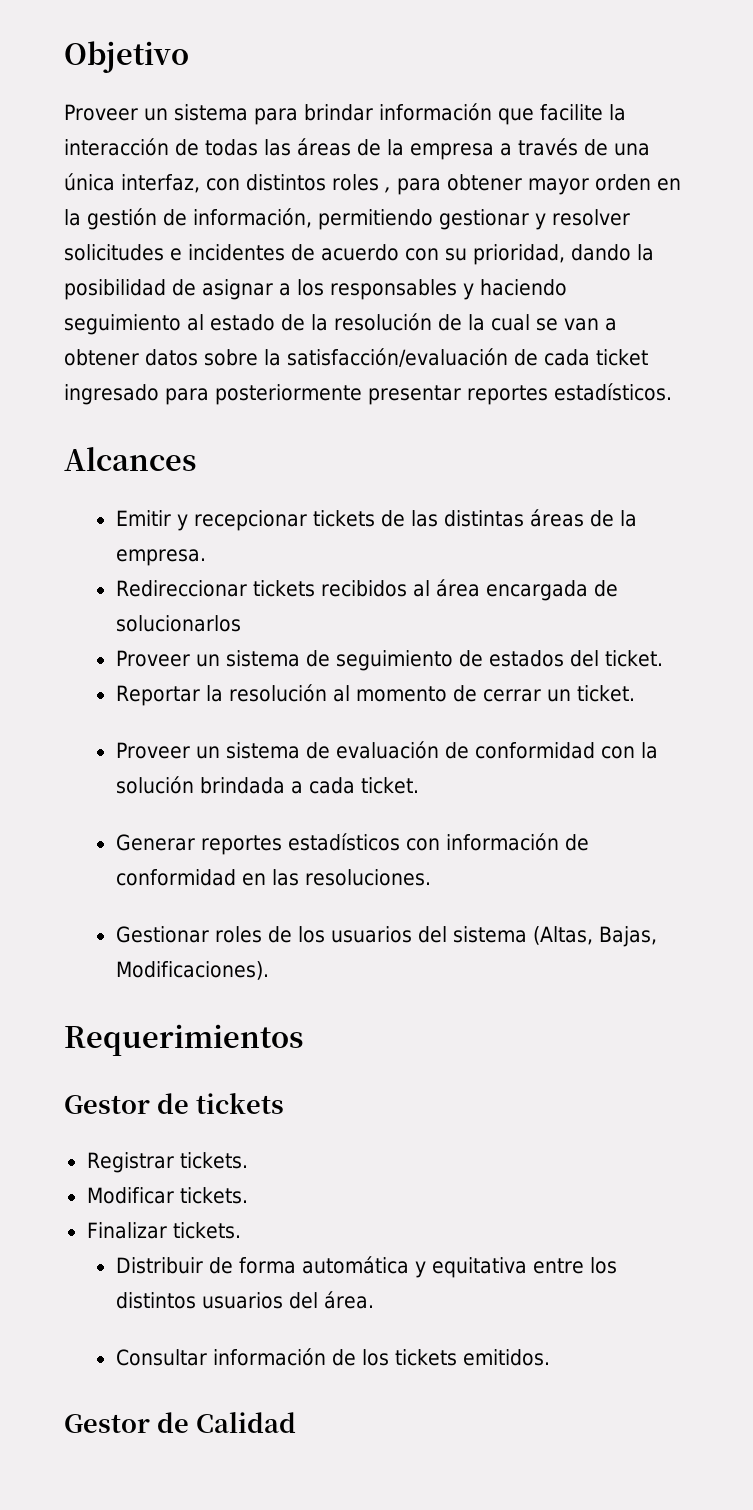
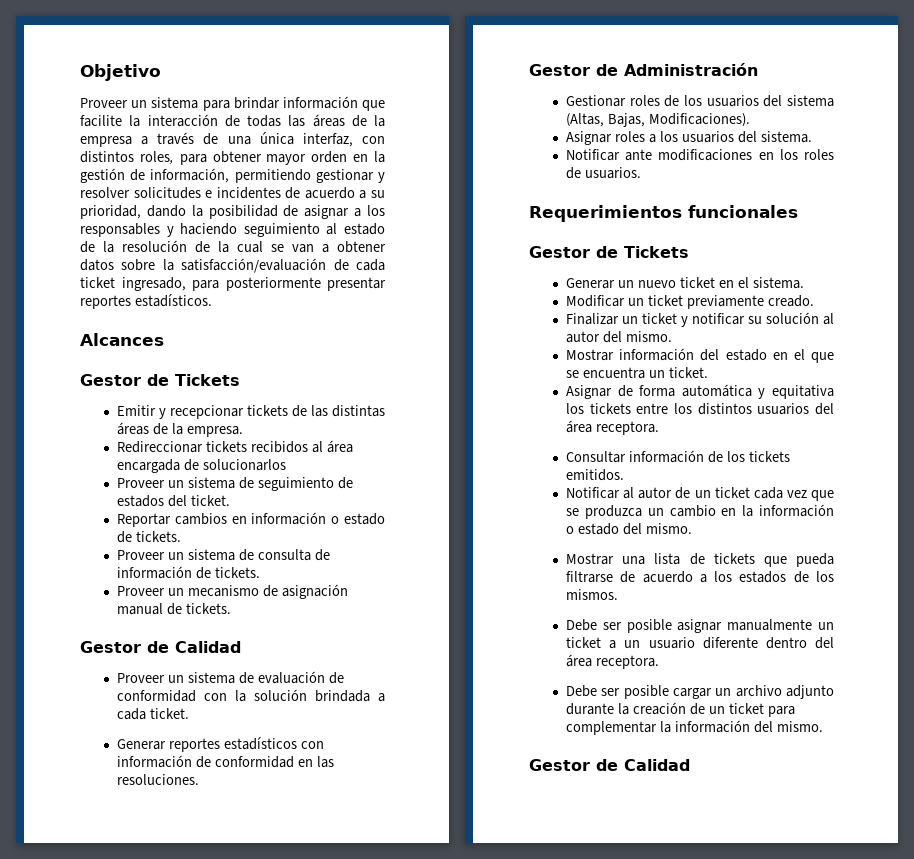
[332,174,391,193] roles , -> [139,151,174,164] roles,
[405,248,439,261] con -> [359,190,367,199] a
[64,384,159,405] ingresado -> [121,277,186,291] ingresado,
(196, 459) none -> [80,374,240,386] // Gestor de Tickets
[205,684,635,702] la resolución al momento de cerrar un ticket. -> [174,512,385,525] [117,531,181,543] [117,549,330,561] [117,566,260,579] [117,584,348,599] [117,603,231,615] [80,641,241,653] cambios en información o estado de tickets. // Proveer un sistema de consulta de información de tickets. // Proveer un mecanismo de asignación manual de tickets. // Gestor de Calidad
(431, 877) none -> [529,63,758,76] // Gestor de Administración
(269, 970) none -> [566,131,812,145] [566,149,834,161] [566,167,641,179] // Asignar roles a los usuarios del sistema. // Notificar ante modificaciones en los roles de usuarios.
[64,1093,284,1114] [86,1152,248,1173] [86,1187,248,1204] [86,1222,241,1239] [115,1257,203,1274] // Gestor de tickets // Registrar tickets. // Modificar tickets. // Finalizar tickets. // Distribuir -> [688,205,798,218] [529,246,689,258] [566,277,804,289] [566,295,814,309] [566,312,834,327] [566,331,672,343] [566,348,834,363] [566,367,708,379] [566,385,613,399] funcionales // Gestor de Tickets // Generar un nuevo ticket en el sistema. // Modificar un ticket previamente creado. // Finalizar un ticket y notificar su solución al autor del mismo. // Mostrar información del estado en el que se encuentra un ticket. // Asignar
(527, 1267) none -> [566,403,631,414] los tickets
[323,1291,374,1309] área. -> [566,420,659,435] área receptora.
(550, 1357) none -> [566,487,834,501] [566,504,834,519] [566,523,692,535] [566,553,834,567] [566,571,834,583] [566,589,619,600] [566,619,834,633] [566,637,834,649] [566,654,659,669] [566,685,834,699] [566,702,795,717] [566,720,823,735] // Notificar al autor de un ticket cada vez que se produzca un cambio en la información o estado del mismo. // Mostrar una lista de tickets que pueda filtrarse de acuerdo a los estados de los mismos. // Debe ser posible asignar manualmente un ticket a un usuario diferente dentro del área receptora. // Debe ser posible cargar un archivo adjunto durante la creación de un ticket para complementar la información del mismo.

